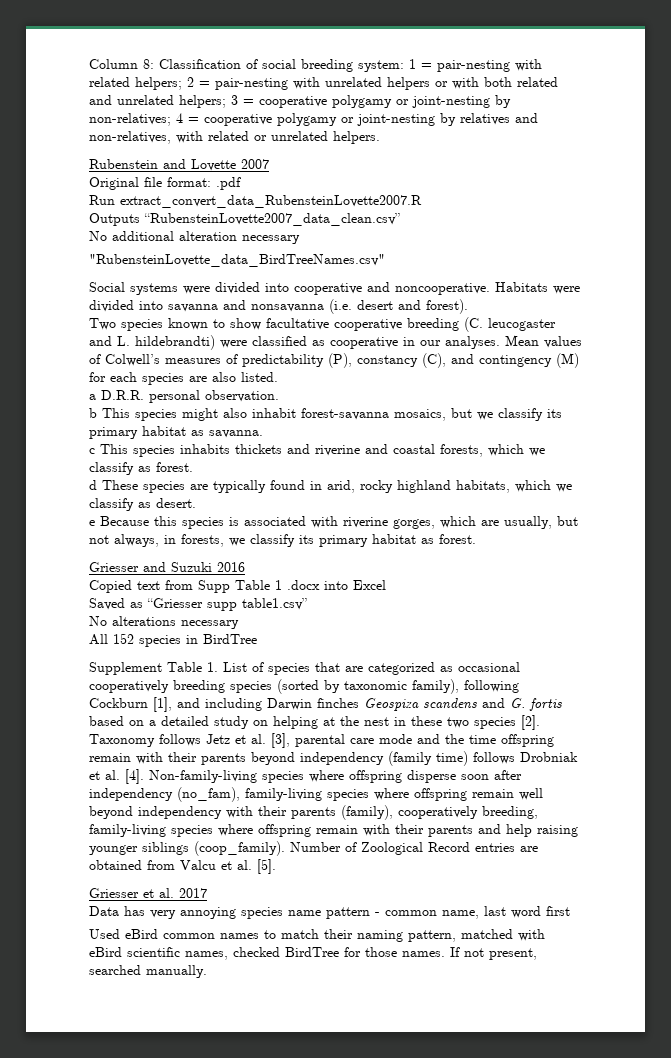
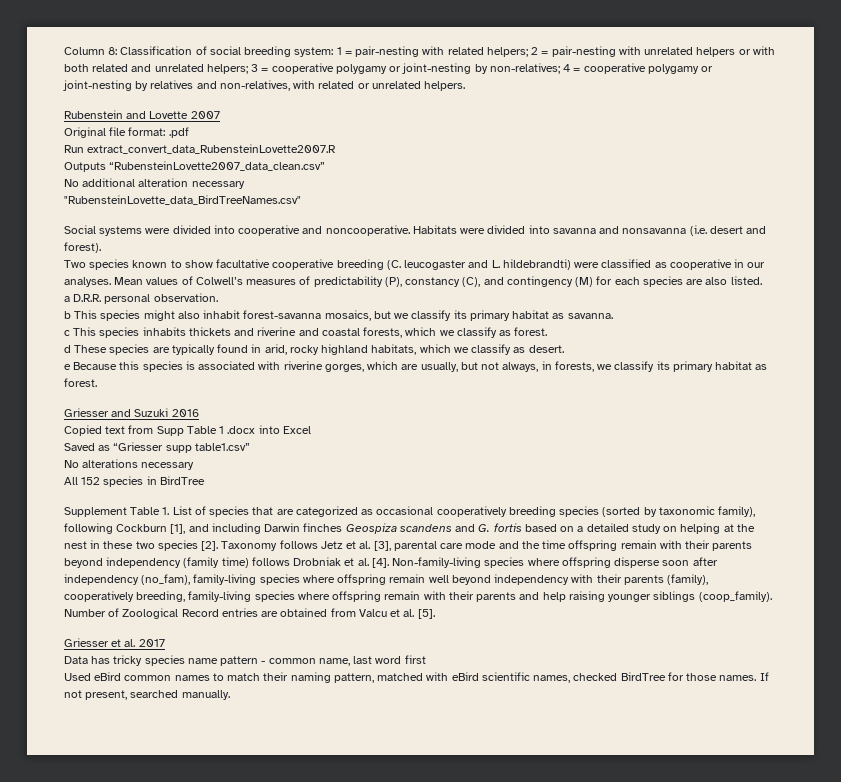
[150,907,236,919] very annoying -> [113,655,143,666] tricky

